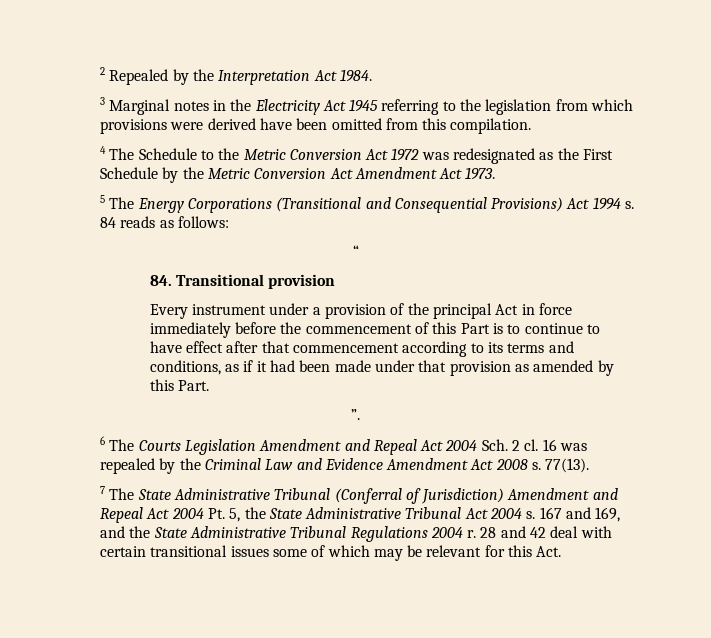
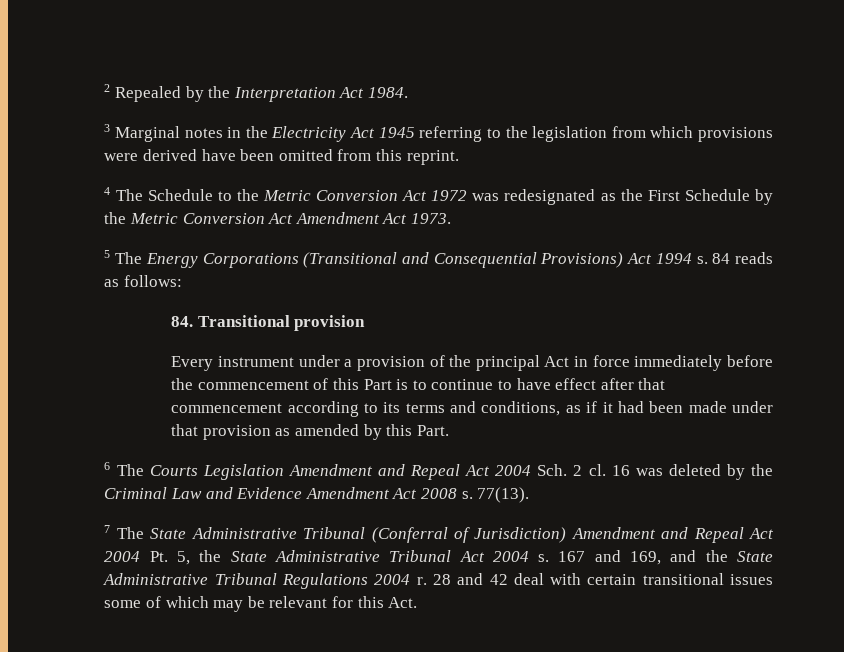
[450,118,532,134] compilation. -> [406,150,459,165] reprint.
[352,245,359,257] // “ -> (183, 281) none
[351,409,360,420] // ”. -> (449, 430) none
[99,458,155,474] repealed -> [668,464,721,476] deleted

